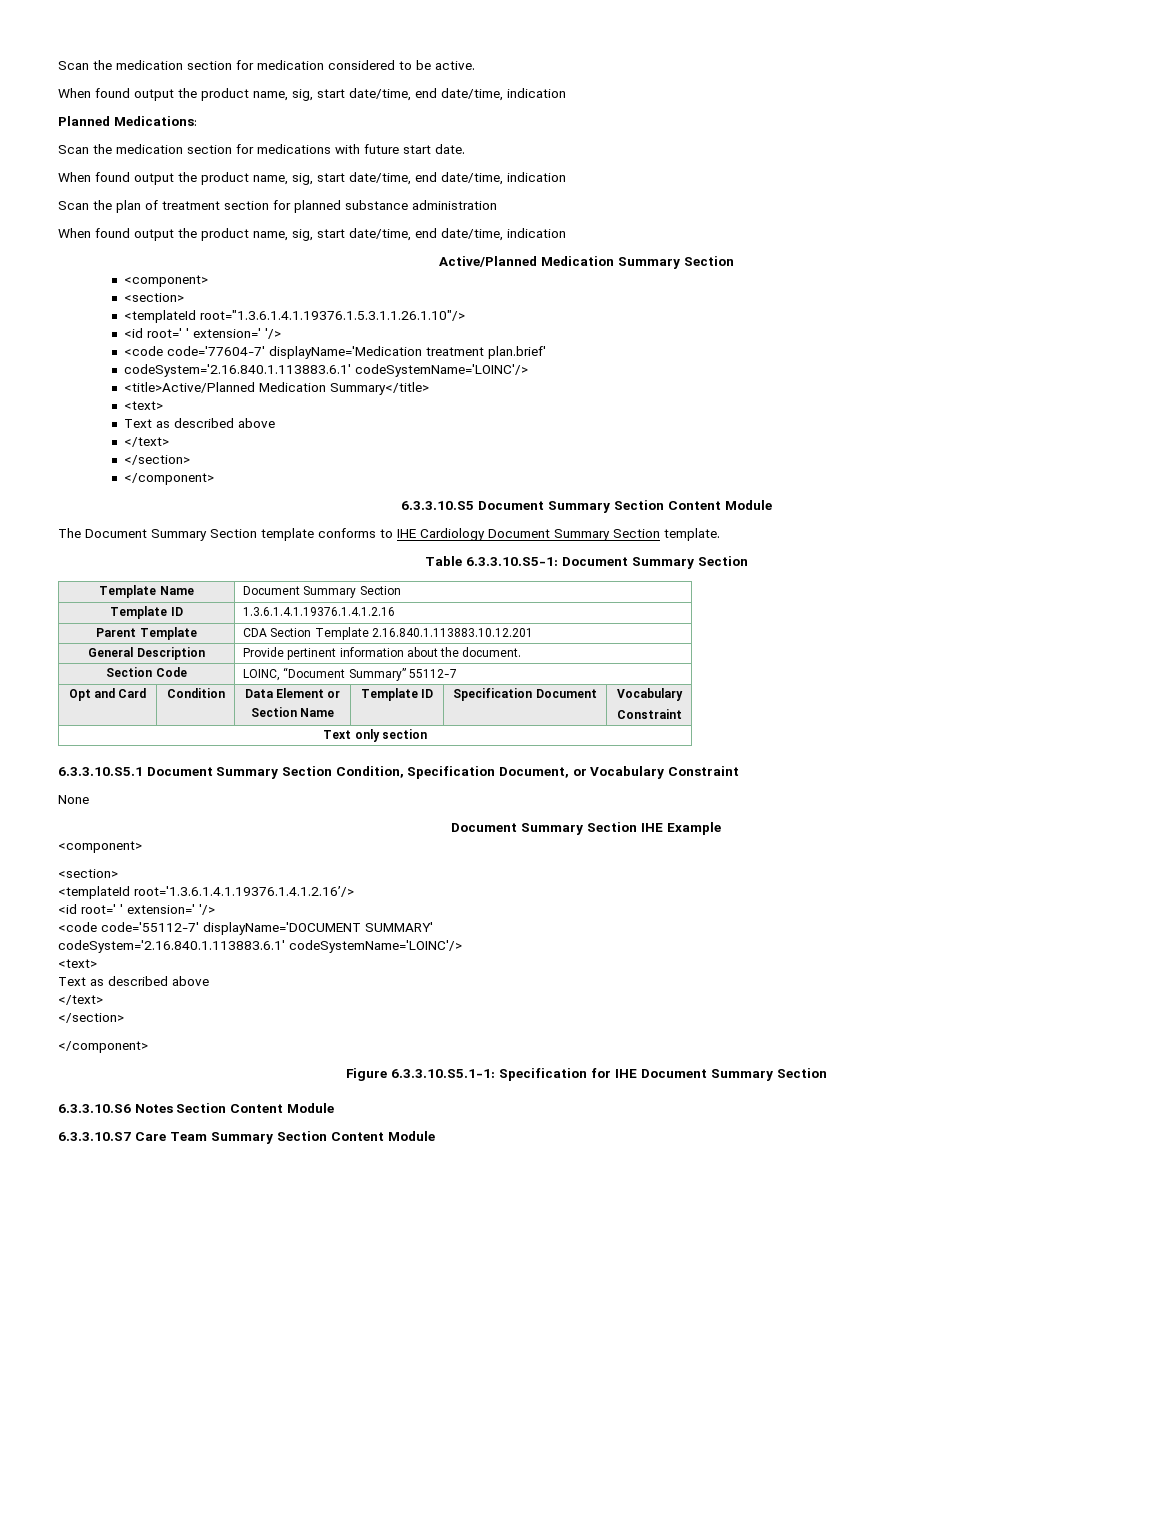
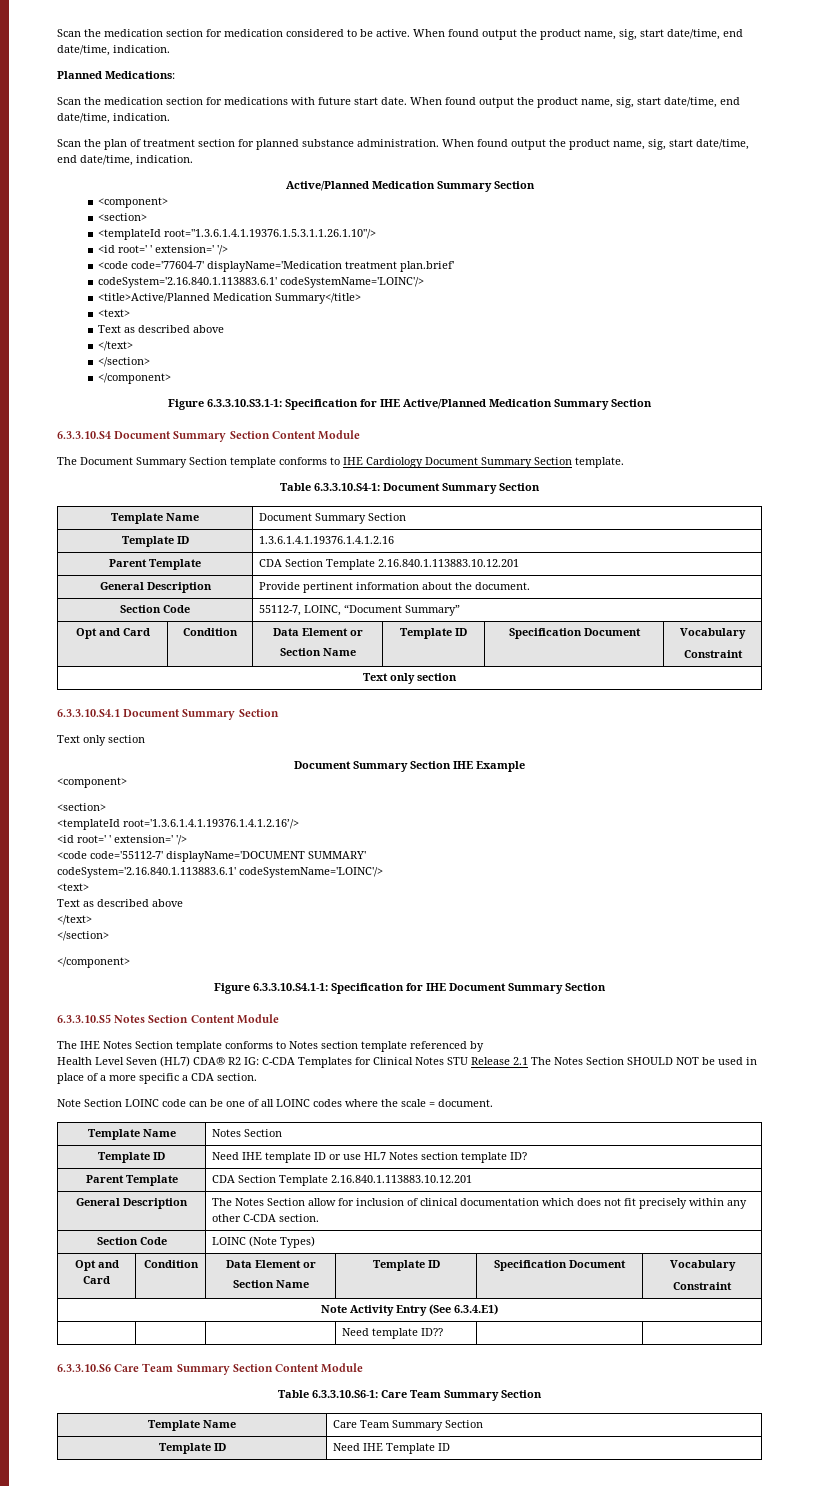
(475, 65) // -> (410, 33) none
[507,88,566,98] indication -> [113,45,170,53] indication.
(465, 149) // -> (407, 101) none
[507,172,566,182] indication -> [113,113,170,121] indication.
[412,200,497,210] administration // -> [357,139,439,147] administration.
[507,228,566,238] indication -> [136,155,193,163] indication.
[400,501,474,510] 6.3.3.10.S5 -> [168,399,652,410] [57,431,111,439] Figure 6.3.3.10.S3.1-1: Specification for IHE Active/Planned Medication Summary Section // 6.3.3.10.S4
[465,557,558,566] 6.3.3.10.S5-1: -> [314,483,380,491] 6.3.3.10.S4-1:
(187, 672) none -> [259,605,302,616] 55112-7,
[408,669,457,678] 55112-7 -> (461, 610) none
[58,766,739,779] [58,795,89,804] 6.3.3.10.S5.1 Document Summary Section Condition, Specification Document, or Vocabulary Constraint // None -> [57,709,279,720] [57,735,145,746] 6.3.3.10.S4.1 Document Summary Section // Text only section
[390,1069,495,1078] 6.3.3.10.S5.1-1: -> [253,983,328,991] 6.3.3.10.S4.1-1:
[58,1104,131,1113] 6.3.3.10.S6 -> [57,1014,111,1023] 6.3.3.10.S5
[58,1132,131,1141] 6.3.3.10.S7 -> [57,1041,484,1052] [57,1056,757,1068] [57,1073,257,1084] [57,1099,493,1107] [87,1129,176,1140] [212,1129,283,1137] [98,1152,165,1163] [212,1152,528,1163] [85,1175,178,1186] [212,1175,473,1186] [76,1198,188,1209] [212,1198,748,1209] [212,1214,320,1222] [96,1237,167,1245] [212,1236,316,1248] [74,1260,119,1271] [83,1276,110,1284] [143,1260,199,1268] [225,1260,316,1268] [232,1280,309,1288] [372,1260,440,1271] [494,1260,626,1271] [669,1260,736,1271] [673,1282,732,1290] [321,1304,498,1316] [342,1328,444,1339] [57,1364,111,1372] The IHE Notes Section template conforms to Notes section template referenced by // Health Level Seven (HL7) CDA® R2 IG: C-CDA Templates for Clinical Notes STU Release 2.1 The Notes Section SHOULD NOT be used in place of a more specific a CDA section. // Note Section LOINC code can be one of all LOINC codes where the scale = document. // Template Name | Notes Section // Template ID | Need IHE template ID or use HL7 Notes section template ID? // Parent Template | CDA Section Template 2.16.840.1.113883.10.12.201 // General Description | The Notes Section allow for inclusion of clinical documentation which does not fit precisely within any other C-CDA section. // Section Code | LOINC (Note Types) // Opt and Card | Condition | Data Element or // Section Name | Template ID | Specification Document | Vocabulary // Constraint // Note Activity Entry (See 6.3.4.E1) // | | | Need template ID?? | | // 6.3.3.10.S6
(435, 1136) none -> [278,1390,542,1401] [148,1420,236,1431] [333,1420,484,1431] [158,1443,226,1454] [333,1443,451,1454] // Table 6.3.3.10.S6-1: Care Team Summary Section // Template Name | Care Team Summary Section // Template ID | Need IHE Template ID

